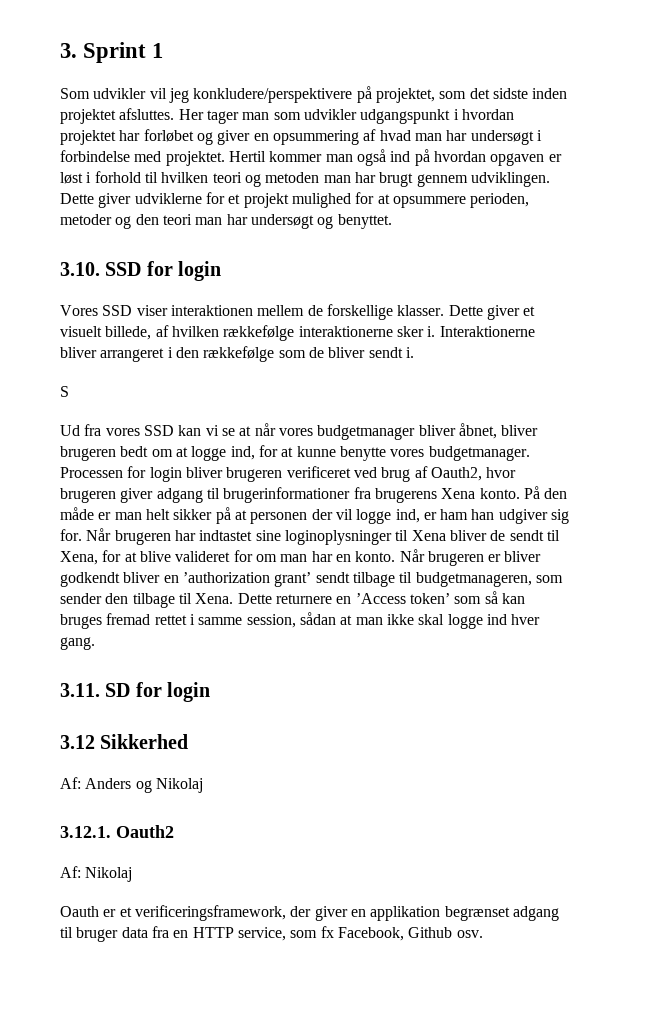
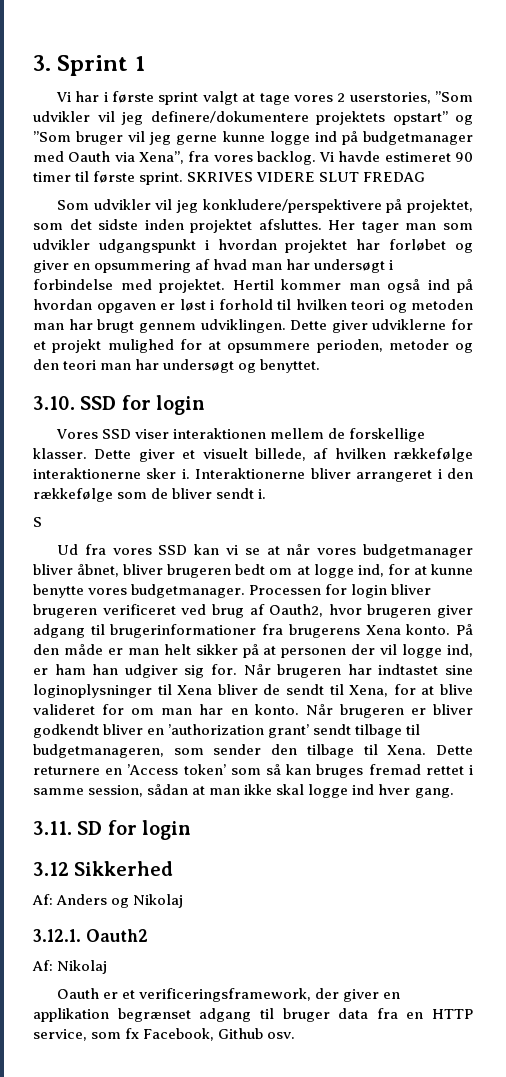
(164, 50) none -> [55,91,473,105] [33,111,473,125] [33,131,473,145] [33,151,474,165] [33,171,426,185] // Vi har i første sprint valgt at tage vores 2 userstories, ”Som udvikler vil jeg definere/dokumentere projektets opstart” og ”Som bruger vil jeg gerne kunne logge ind på budgetmanager med Oauth via Xena”, fra vores backlog. Vi havde estimeret 90 timer til første sprint. SKRIVES VIDERE SLUT FREDAG

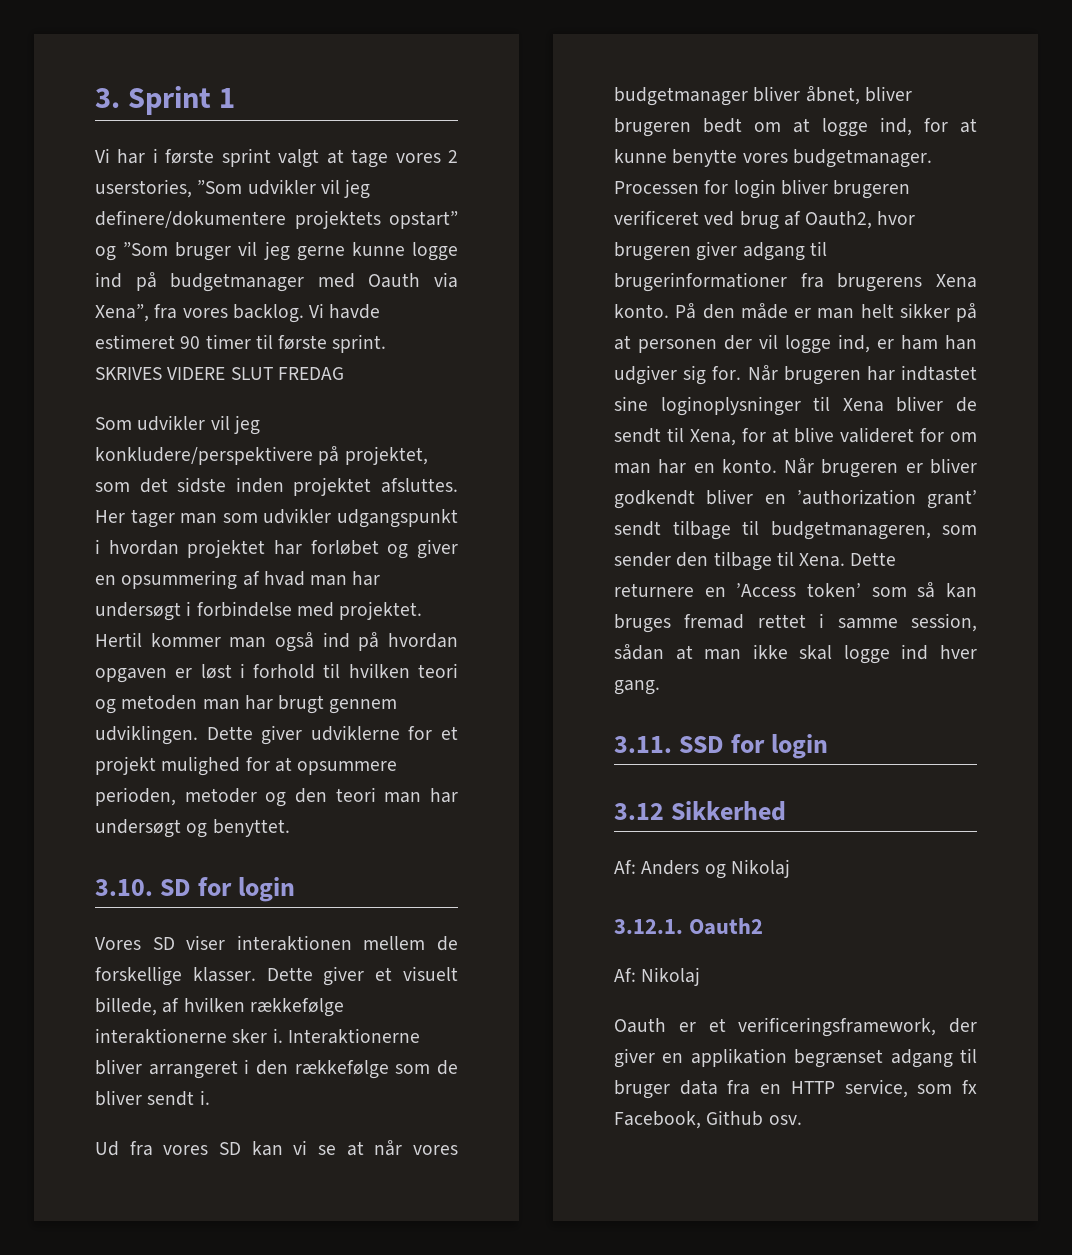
[80,396,117,410] SSD -> [160,879,192,896] SD
[101,429,131,439] SSD -> [152,937,175,950] SD
[33,517,42,527] // S -> (210, 1097) none
[158,545,188,555] SSD -> [219,1142,241,1155] SD
[77,821,103,835] SD -> [679,736,725,753] SSD

